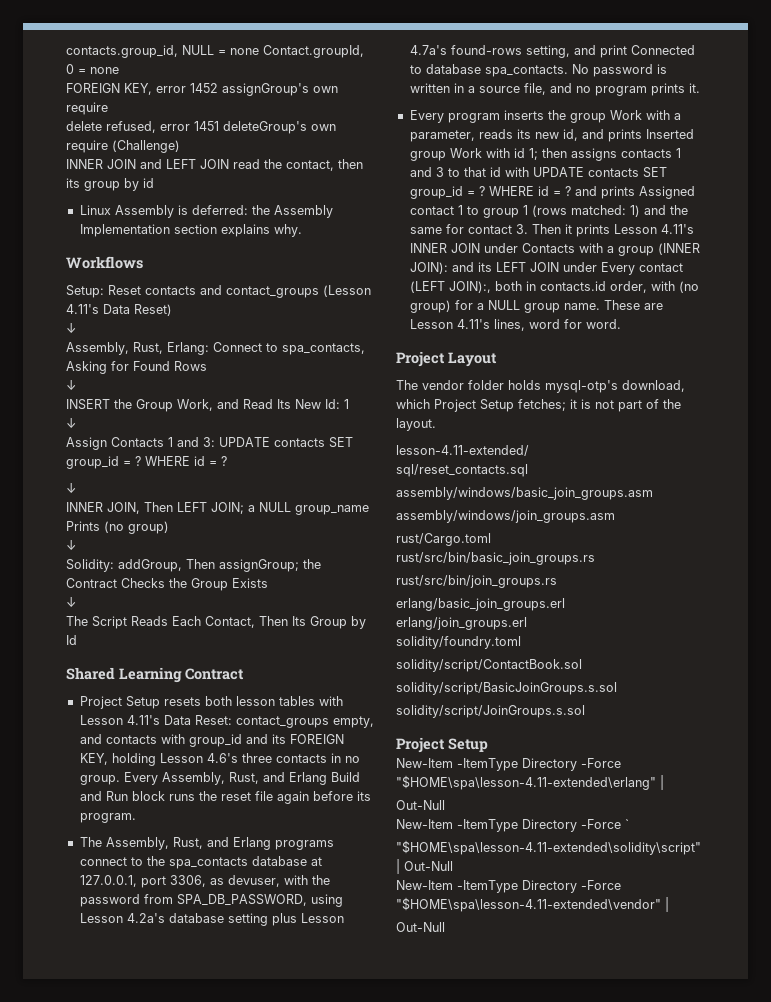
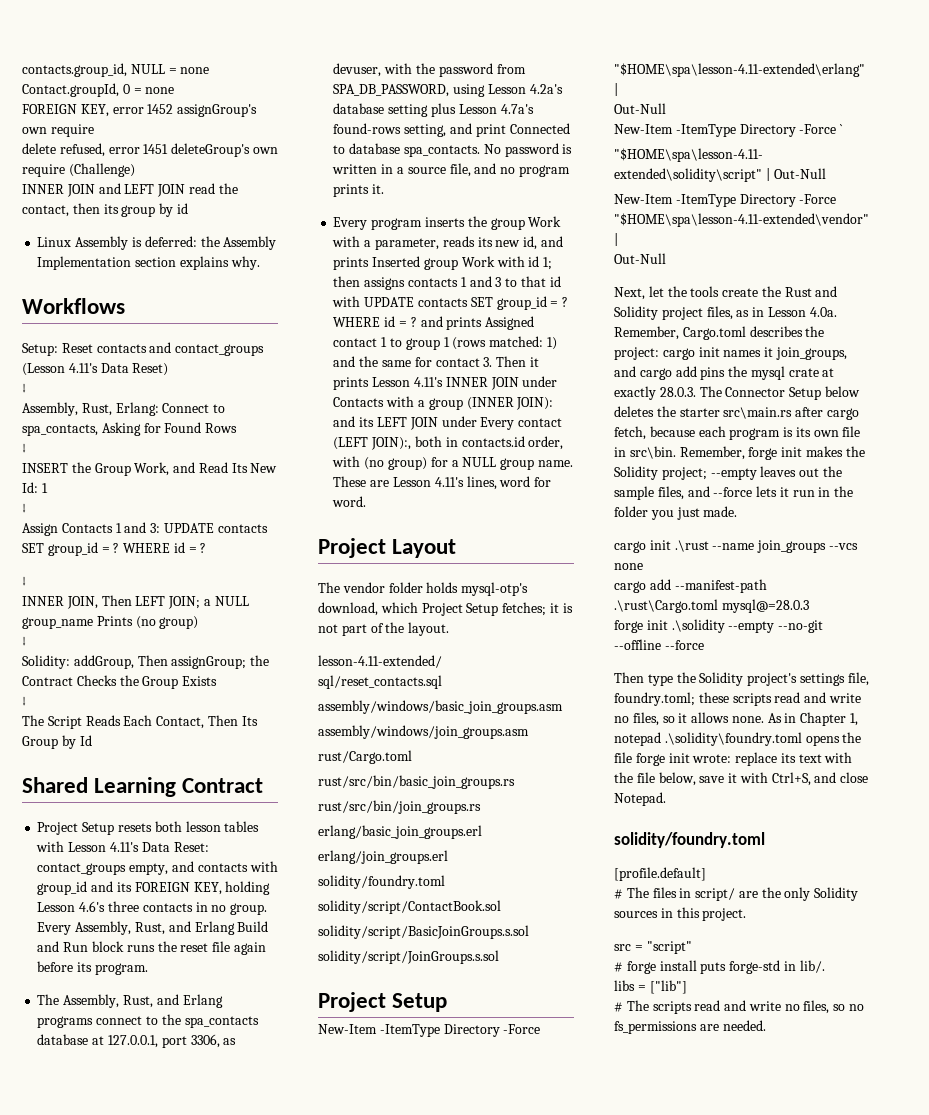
(445, 927) none -> [614,286,838,300] [614,306,837,320] [614,326,825,340] [614,347,847,360] [614,366,835,380] [614,386,860,400] [614,406,859,420] [614,426,861,440] [614,446,865,460] [614,466,842,480] [614,486,854,500] [614,506,738,520] [614,540,858,553] [614,563,643,570] [614,579,767,593] [614,599,809,613] [614,619,824,633] [614,639,704,650] [614,672,869,686] [614,692,861,706] [614,712,859,726] [614,732,862,746] [614,752,853,766] [614,772,869,786] [614,792,666,806] [614,832,765,848] [614,867,706,881] [614,887,859,901] [614,907,747,921] [614,941,692,954] [614,960,825,974] [614,980,687,994] [614,1000,865,1014] [614,1020,766,1034] // Next, let the tools create the Rust and Solidity project files, as in Lesson 4.0a. Remember, Cargo.toml describes the project: cargo init names it join_groups, and cargo add pins the mysql crate at exactly 28.0.3. The Connector Setup below deletes the starter src\main.rs after cargo fetch, because each program is its own file in src\bin. Remember, forge init makes the Solidity project; --empty leaves out the sample files, and --force lets it run in the folder you just made. // cargo init .\rust --name join_groups --vcs none // cargo add --manifest-path .\rust\Cargo.toml mysql@=28.0.3 // forge init .\solidity --empty --no-git --offline --force // Then type the Solidity project's settings file, foundry.toml; these scripts read and write no files, so it allows none. As in Chapter 1, notepad .\solidity\foundry.toml opens the file forge init wrote: replace its text with the file below, save it with Ctrl+S, and close Notepad. // solidity/foundry.toml // [profile.default] // # The files in script/ are the only Solidity sources in this project. // src = "script" // # forge install puts forge-std in lib/. // libs = ["lib"] // # The scripts read and write no files, so no fs_permissions are needed.

